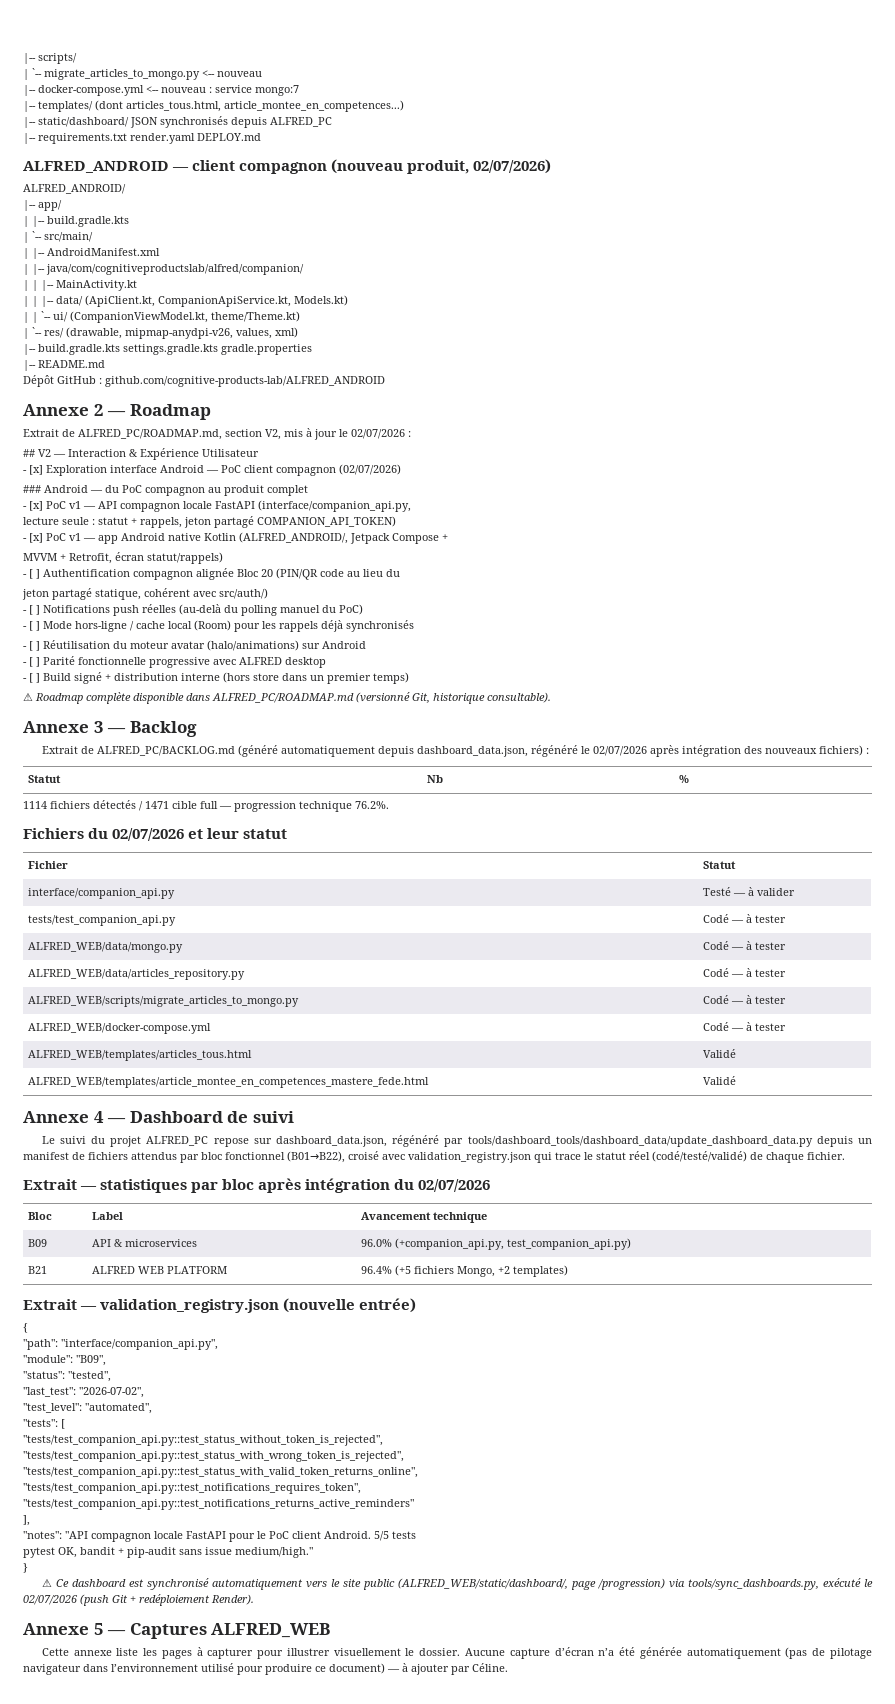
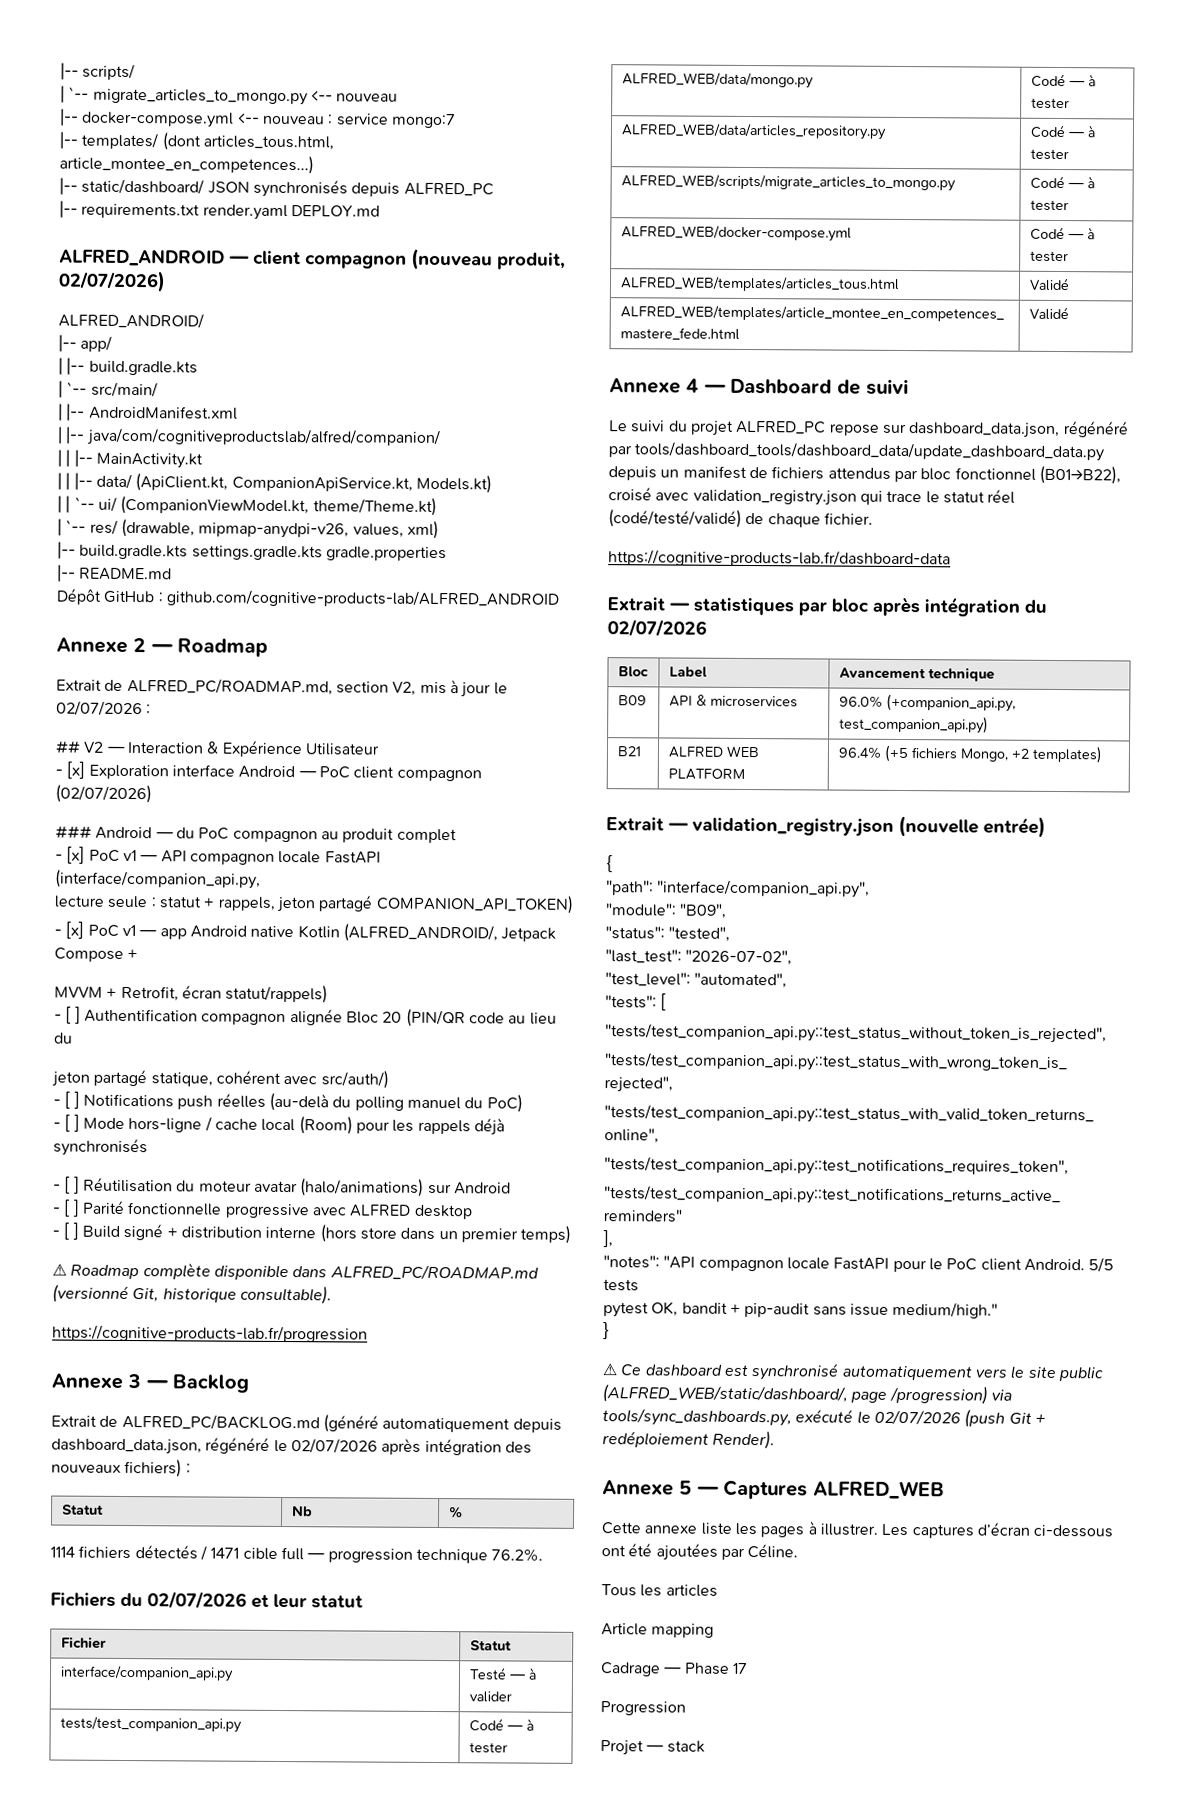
(551, 697) none -> [52,1324,368,1343] // https://cognitive-products-lab.fr/progression
(845, 1156) none -> [608,549,951,568] // https://cognitive-products-lab.fr/dashboard-data
[207,1647,872,1659] [23,1663,508,1675] capturer pour illustrer visuellement le dossier. Aucune capture d’écran n’a été générée automatiquement (pas de pilotage navigateur dans l’environnement utilisé pour produire ce document) — à ajouter par Céline. -> [819,1522,1114,1539] [601,1543,799,1561] [601,1584,718,1597] [601,1623,715,1638] [600,1662,748,1677] [600,1701,686,1716] [600,1740,705,1756] illustrer. Les captures d’écran ci-dessous ont été ajoutées par Céline. // Tous les articles // Article mapping // Cadrage — Phase 17 // Progression // Projet — stack

